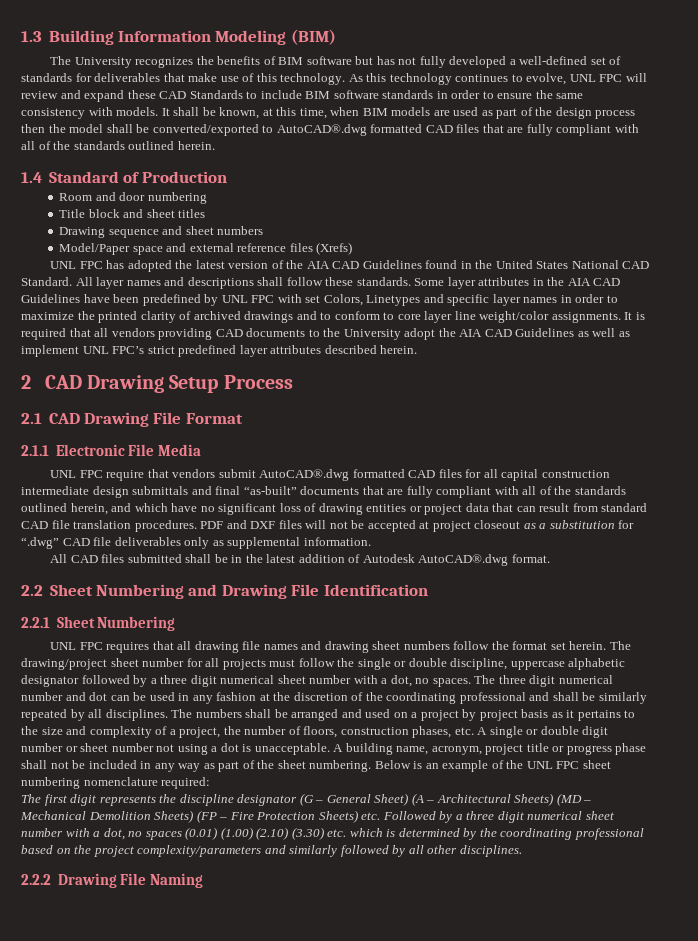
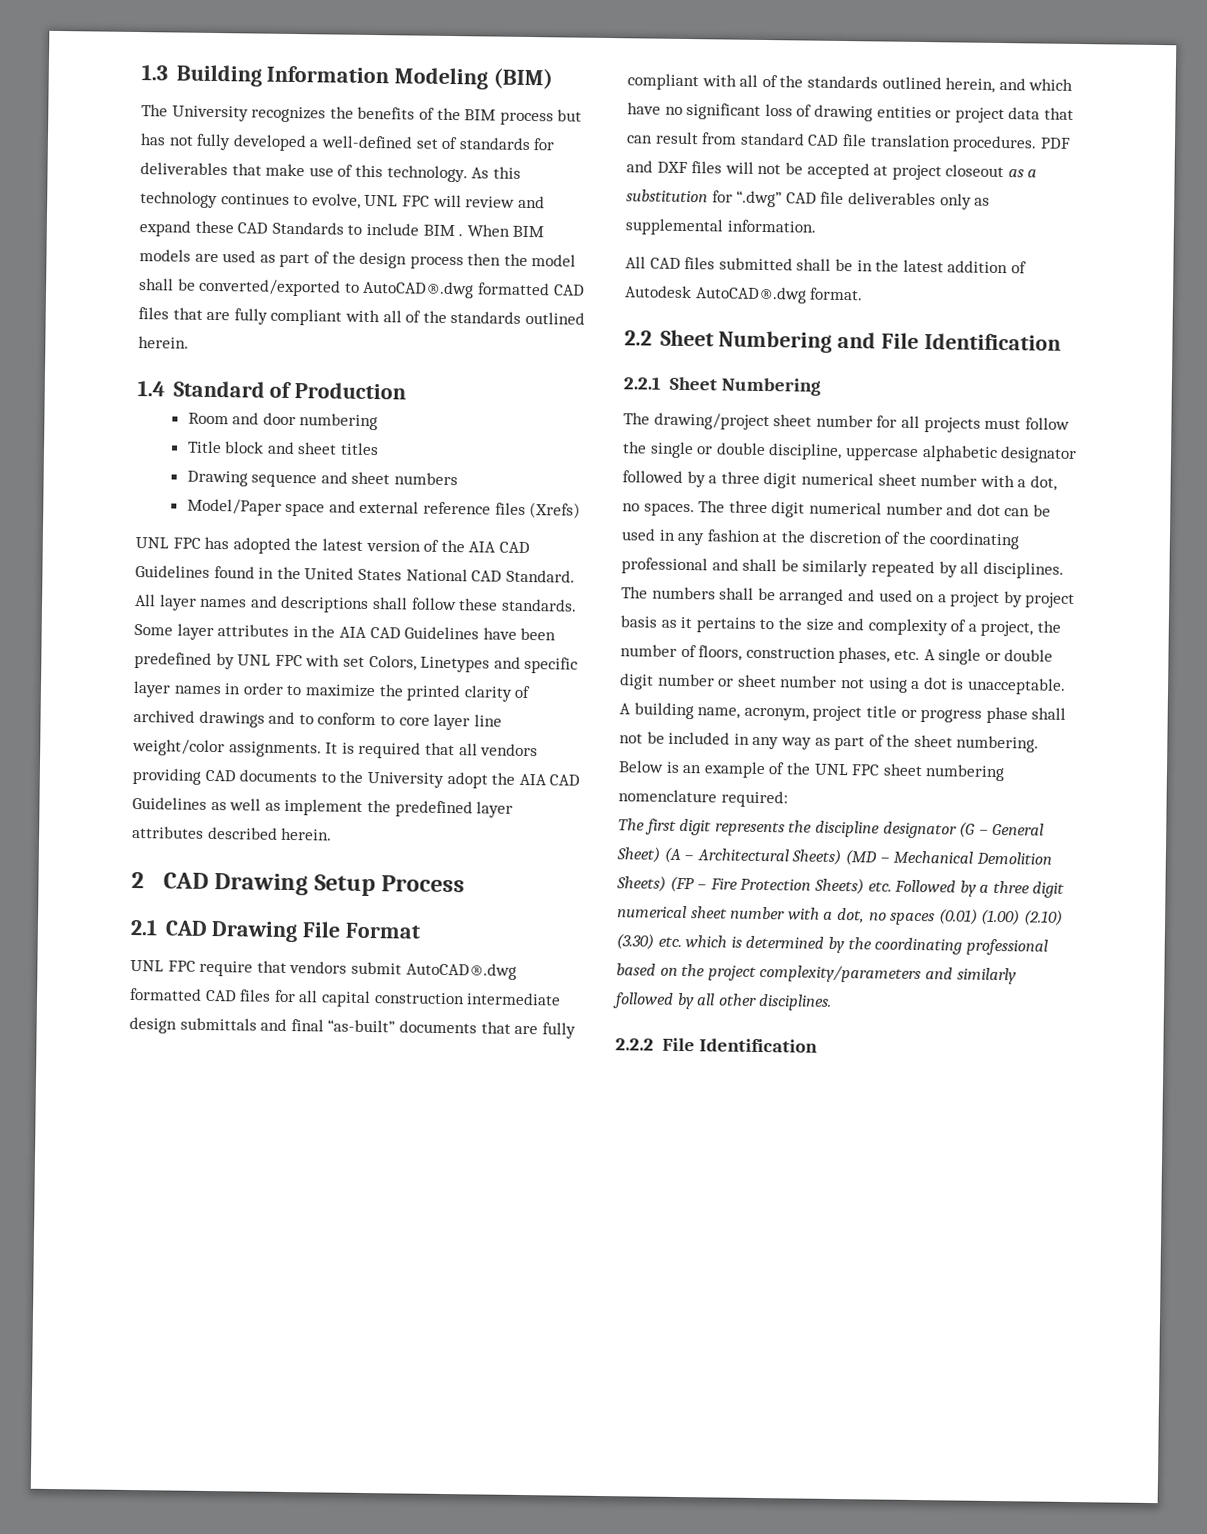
[278,56,352,65] BIM software -> [436,107,554,126] the BIM process
[333,90,584,99] [21,107,360,119] software standards in order to ensure the same consistency with models. It shall be known, at this time, when -> [458,224,510,237] . When
[82,346,175,354] UNL FPC’s strict -> [366,799,391,813] the
[21,444,202,456] // 2.1.1 Electronic File Media -> (420, 930) none
[221,584,287,599] Drawing -> (877, 340) none
[50,641,607,653] UNL FPC requires that all drawing file names and drawing sheet numbers follow the format set herein. -> (821, 386) none
[57,873,204,888] Drawing File Naming -> [661,1037,818,1053] File Identification

